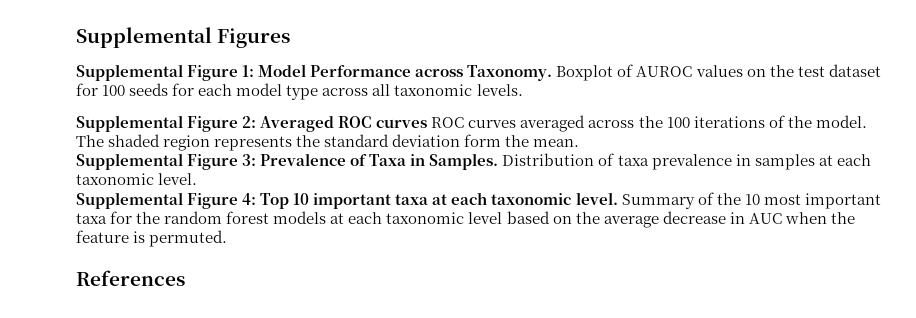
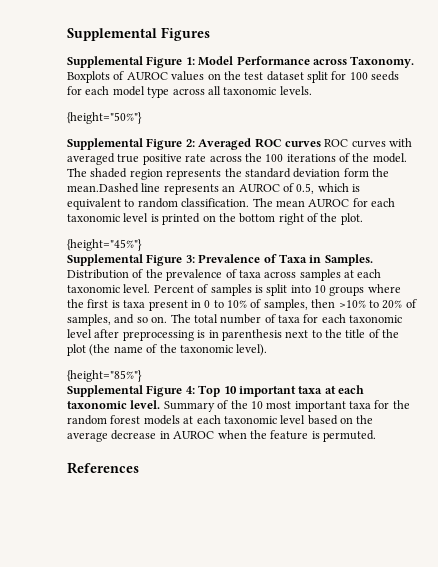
[556,65,614,81] Boxplot -> [67,71,110,83] Boxplots
(881, 70) none -> [307,71,328,83] split
(523, 90) none -> [67,112,142,124] // {height="50%"}
[520,115,586,132] averaged -> [389,138,412,147] [67,153,207,165] with averaged true positive rate
[533,139,580,147] mean. -> [67,183,360,195] [67,198,395,210] [67,213,363,225] [67,239,142,251] mean.Dashed line represents an AUROC of 0.5, which is equivalent to random classification. The mean AUROC for each taxonomic level is printed on the bottom right of the plot. // {height="45%"}
[617,154,751,170] taxa prevalence in -> [145,269,297,281] the prevalence of taxa across
(198, 179) none -> [153,284,401,296] [67,299,417,311] [67,314,403,326] [67,329,400,341] [67,344,268,356] [67,370,142,382] Percent of samples is split into 10 groups where the first is taxa present in 0 to 10% of samples, then >10% to 20% of samples, and so on. The total number of taxa for each taxonomic level after preprocessing is in parenthesis next to the title of the plot (the name of the taxonomic level). // {height="85%"}
[748,213,782,224] AUC -> [173,431,215,439] AUROC

